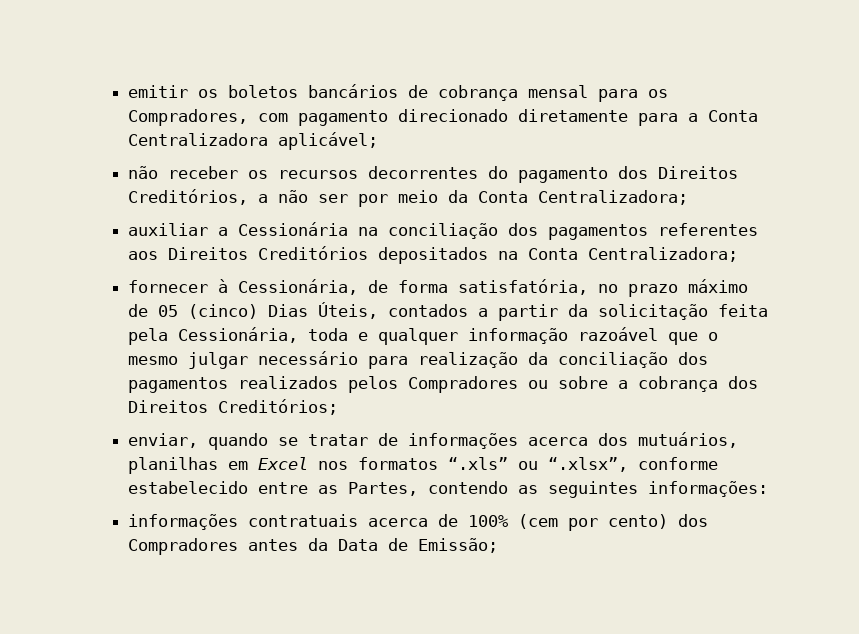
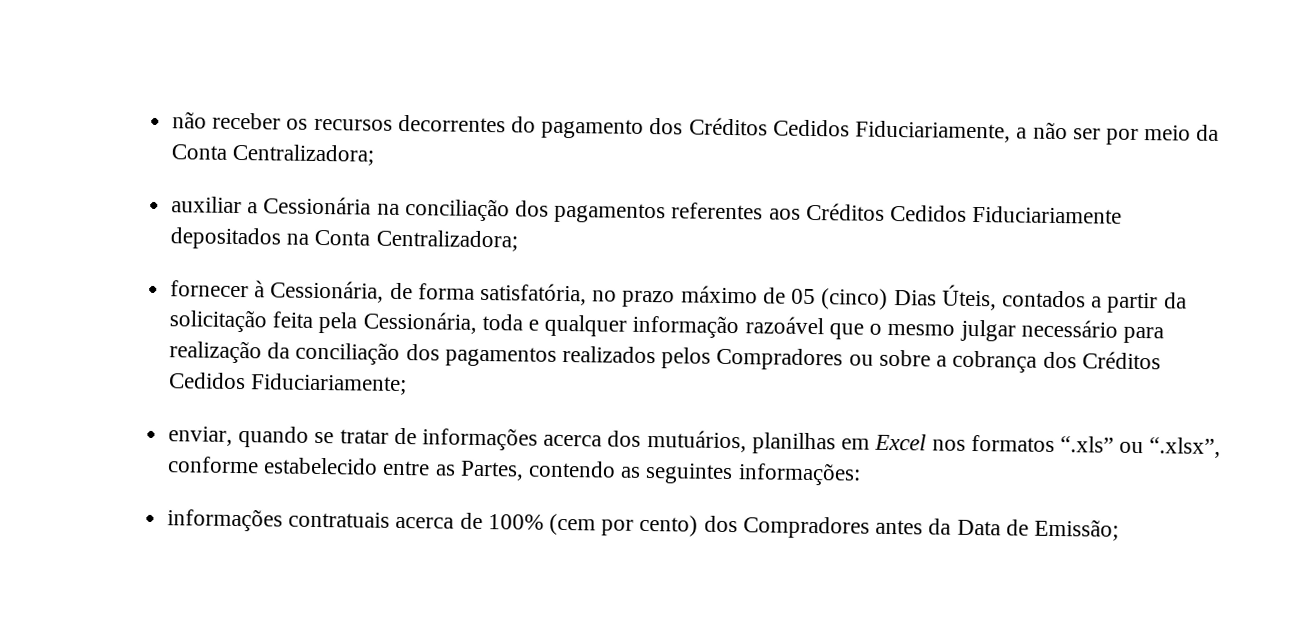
[128,84,669,102] [128,109,759,126] [128,132,379,150] emitir os boletos bancários de cobrança mensal para os Compradores, com pagamento direcionado diretamente para a Conta Centralizadora aplicável; // -> (171, 120) none
[658,166,739,179] [128,189,249,205] Direitos Creditórios, -> [688,117,1012,143] Créditos Cedidos Fiduciariamente,
[168,246,369,260] Direitos Creditórios -> [805,202,1123,224] Créditos Cedidos Fiduciariamente
[128,399,339,415] Direitos Creditórios; -> [1081,351,1161,370] [168,372,408,396] Créditos Cedidos Fiduciariamente;

